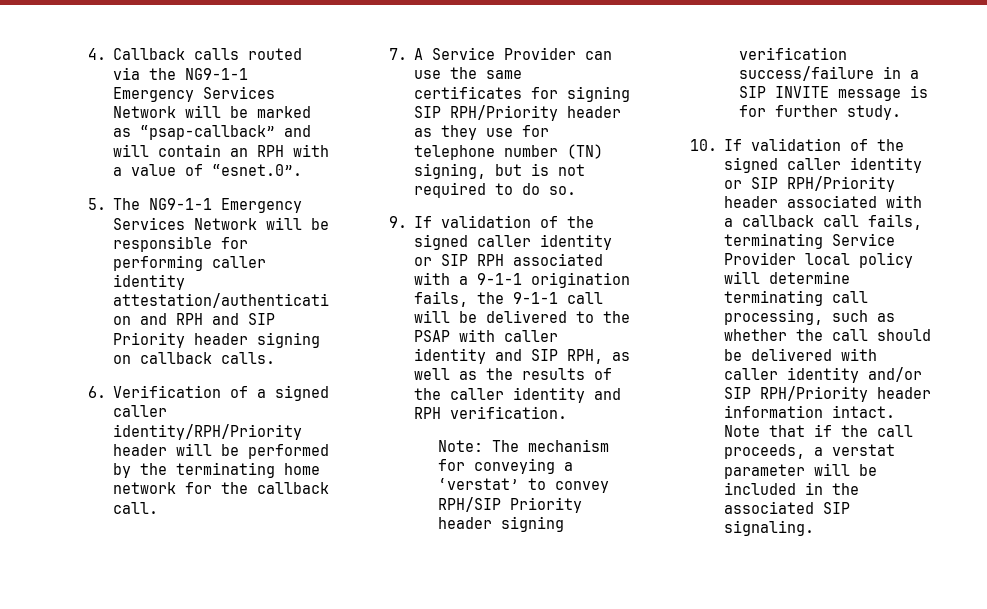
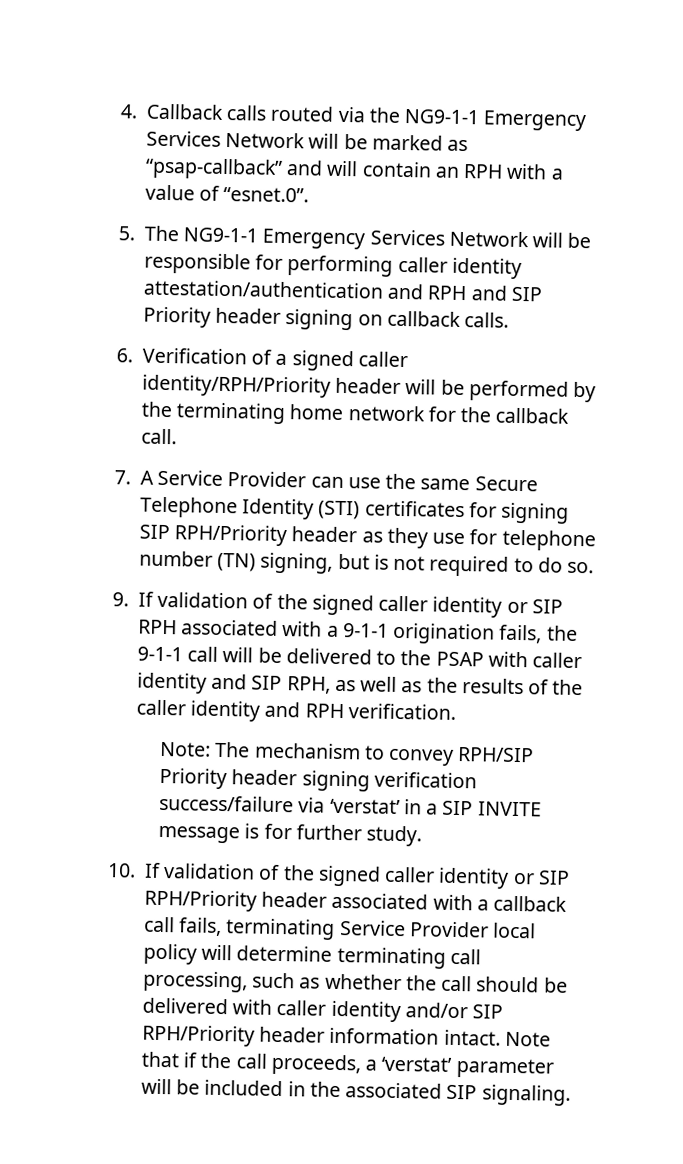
(522, 74) none -> [474,476,538,492] [139,496,361,520] Secure Telephone Identity (STI)
[437,458,573,474] [437,478,519,490] for conveying a ‘verstat’ -> (361, 751) none
(874, 73) none -> [298,797,401,815] via ‘verstat’
[831,444,895,456] verstat -> [381,1056,453,1072] ‘verstat’

